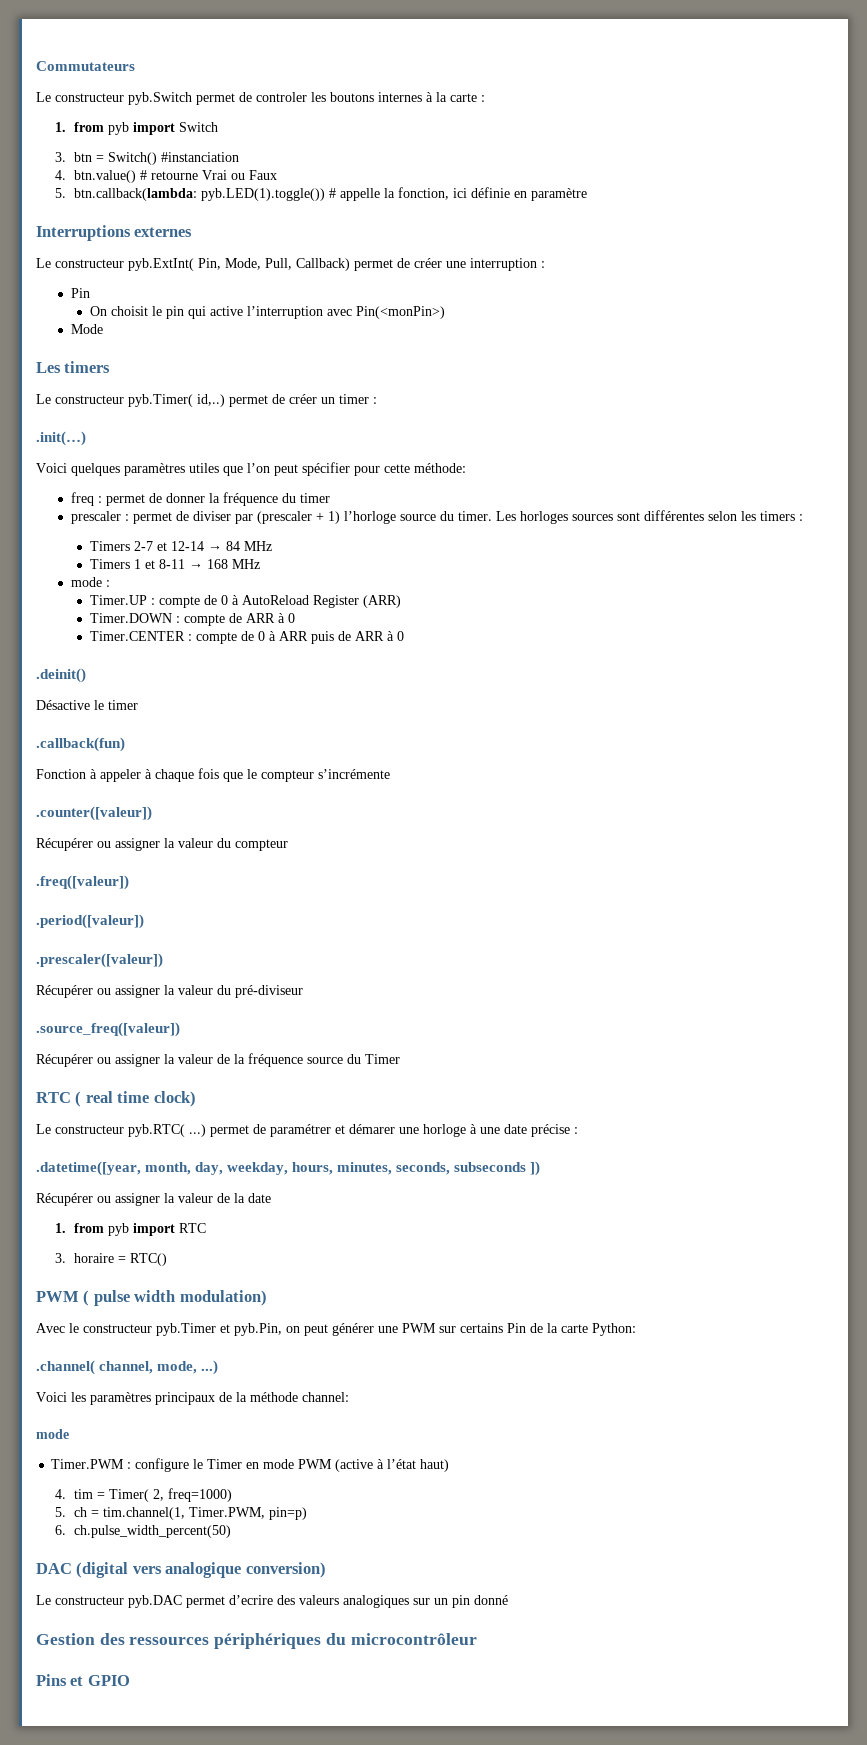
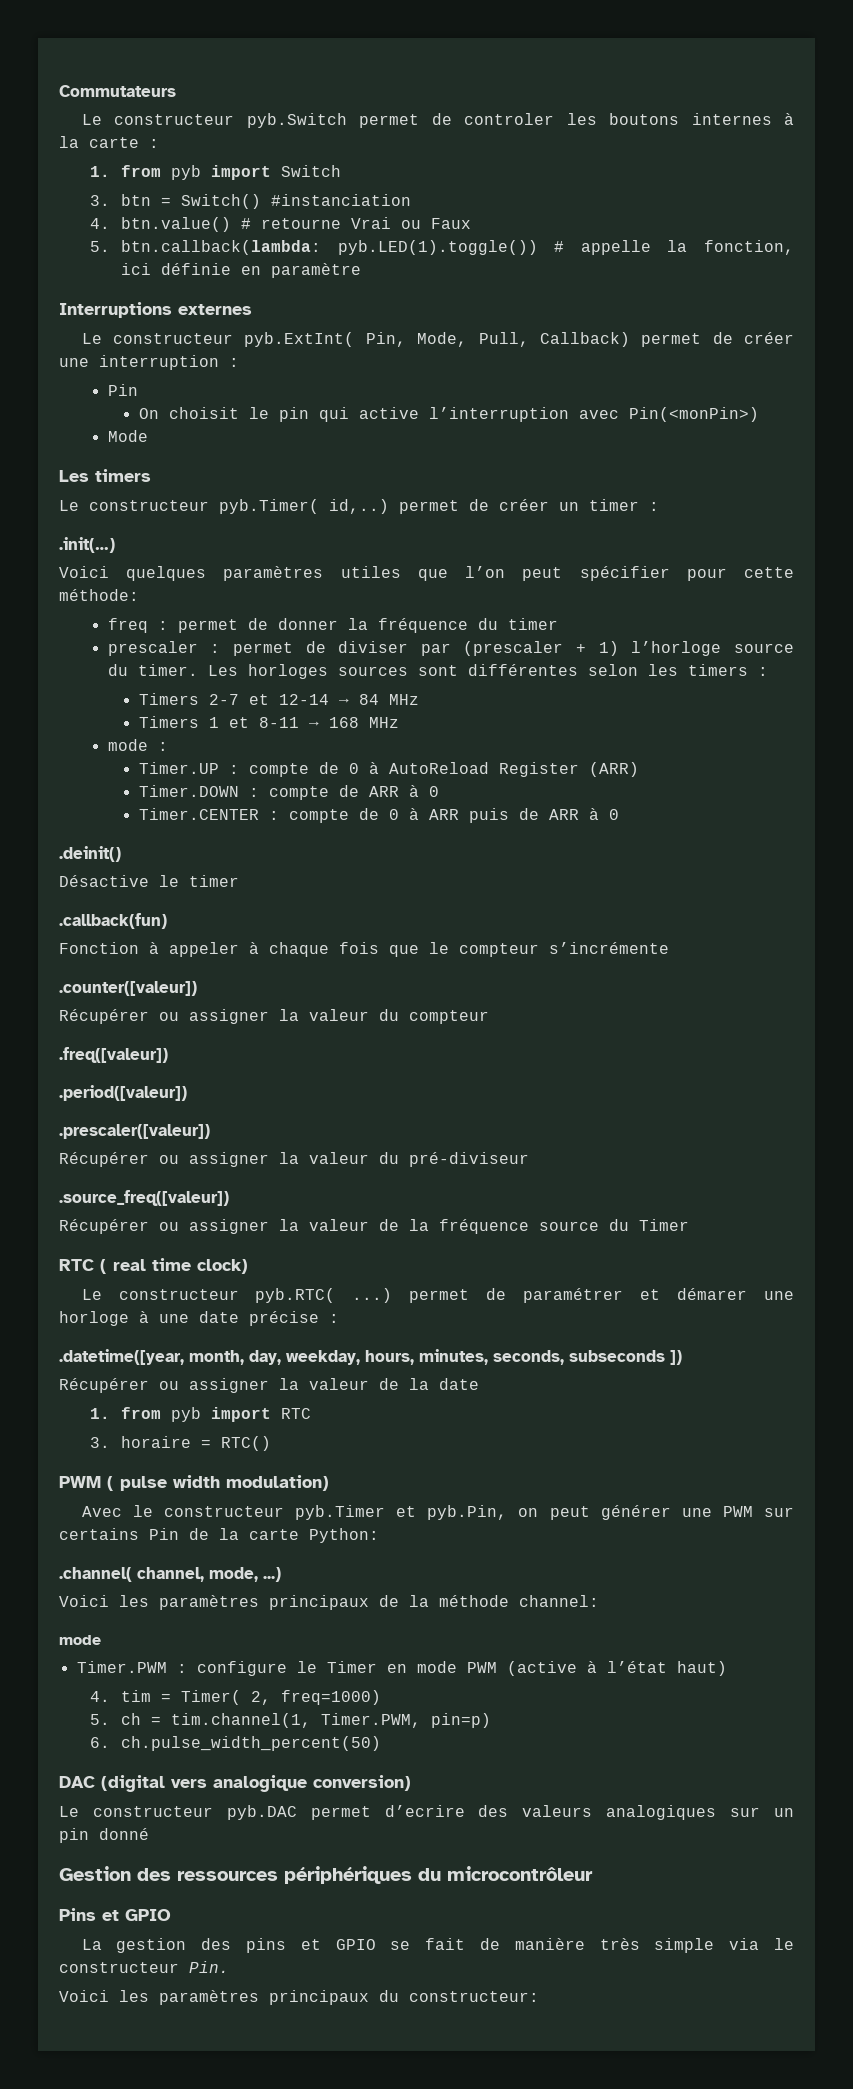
(130, 1680) none -> [81,1938,794,1953] [59,1961,229,1973] [59,1990,539,2005] // La gestion des pins et GPIO se fait de manière très simple via le constructeur Pin. // Voici les paramètres principaux du constructeur:

